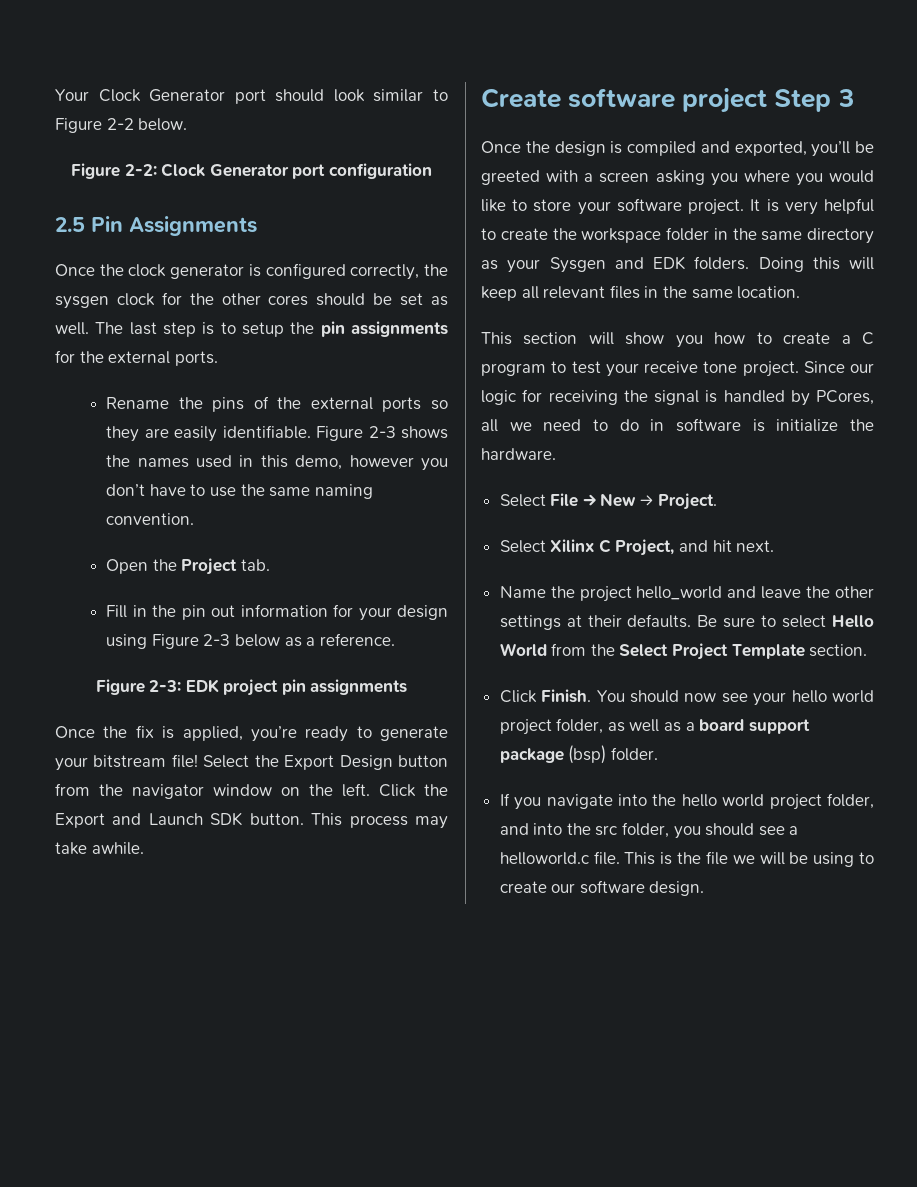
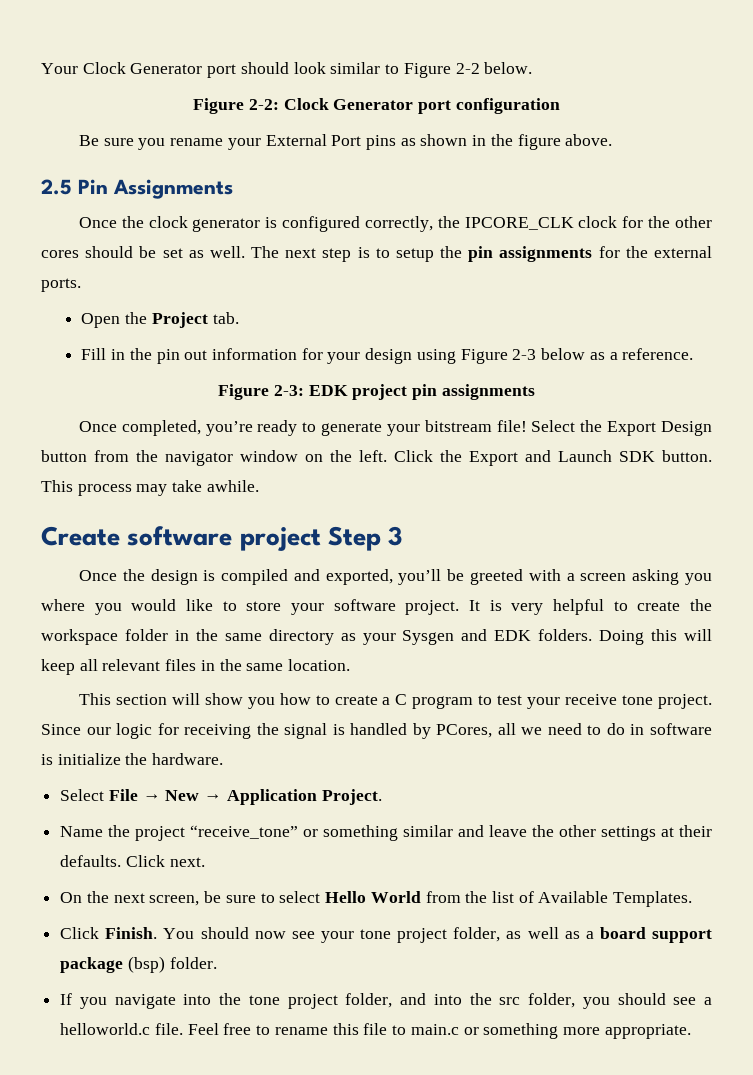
(432, 171) none -> [78,134,613,150] // Be sure you rename your External Port pins as shown in the figure above.
[55,296,109,309] sysgen -> [464,217,574,230] IPCORE_CLK
[129,322,157,335] last -> [285,248,317,258] next
[106,396,448,412] [106,425,448,442] [106,455,448,471] [106,484,373,499] [106,513,195,525] // Rename the pins of the external ports so they are easily identifiable. Figure 2-3 shows the names used in this demo, however you don’t have to use the same naming convention. -> (81, 285) none
[103,725,243,741] the fix is applied, -> [121,420,201,436] completed,
(654, 500) none -> [226,789,317,805] Application
[499,539,775,556] // Select Xilinx C Project, and hit next. -> (382, 797) none
[636,586,723,600] hello_world -> [190,825,454,841] “receive_tone” or something similar
[697,615,718,627] Be -> [125,855,205,867] [60,891,222,906] Click next. // On the next screen, be
[619,643,868,660] Select Project Template section. -> [491,891,693,907] list of Available Templates.
[791,690,874,703] hello world -> [360,929,392,939] tone
[681,794,765,807] hello world -> [248,995,280,1005] tone
[624,851,874,867] [499,880,705,896] This is the file we will be using to create our software design. -> [187,1023,691,1039] Feel free to rename this file to main.c or something more appropriate.

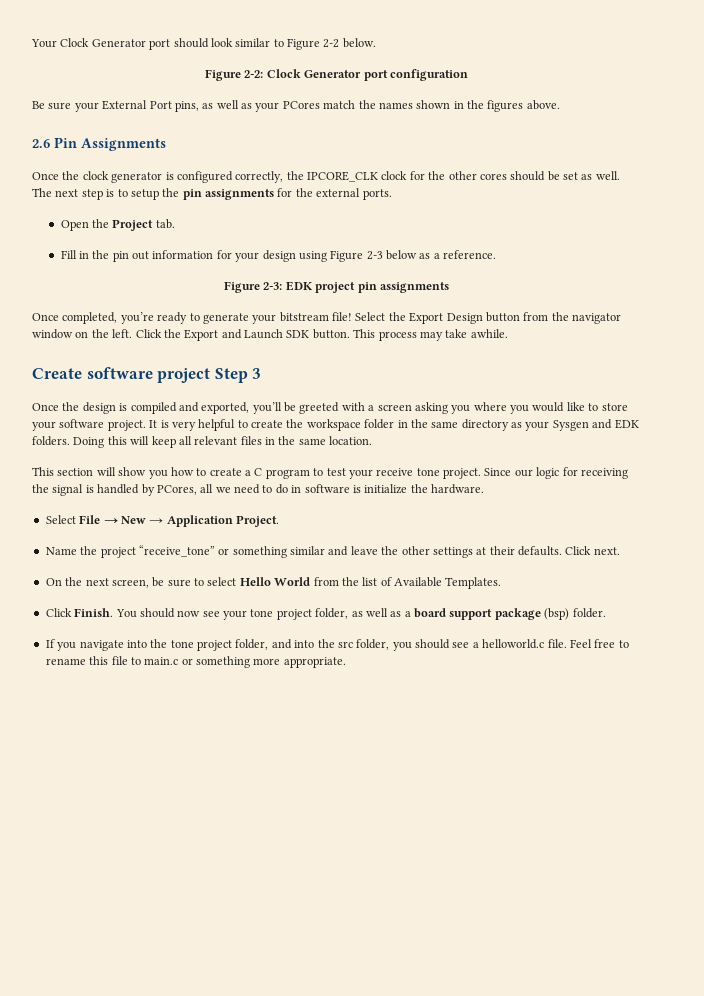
[138,138,224,150] you rename -> (72, 106) none
[366,135,416,150] pins as -> [174,100,413,112] pins, as well as your PCores match the names
[517,134,561,150] figure -> [487,100,524,112] figures
[41,179,72,195] 2.5 -> [32,139,50,148] 2.6

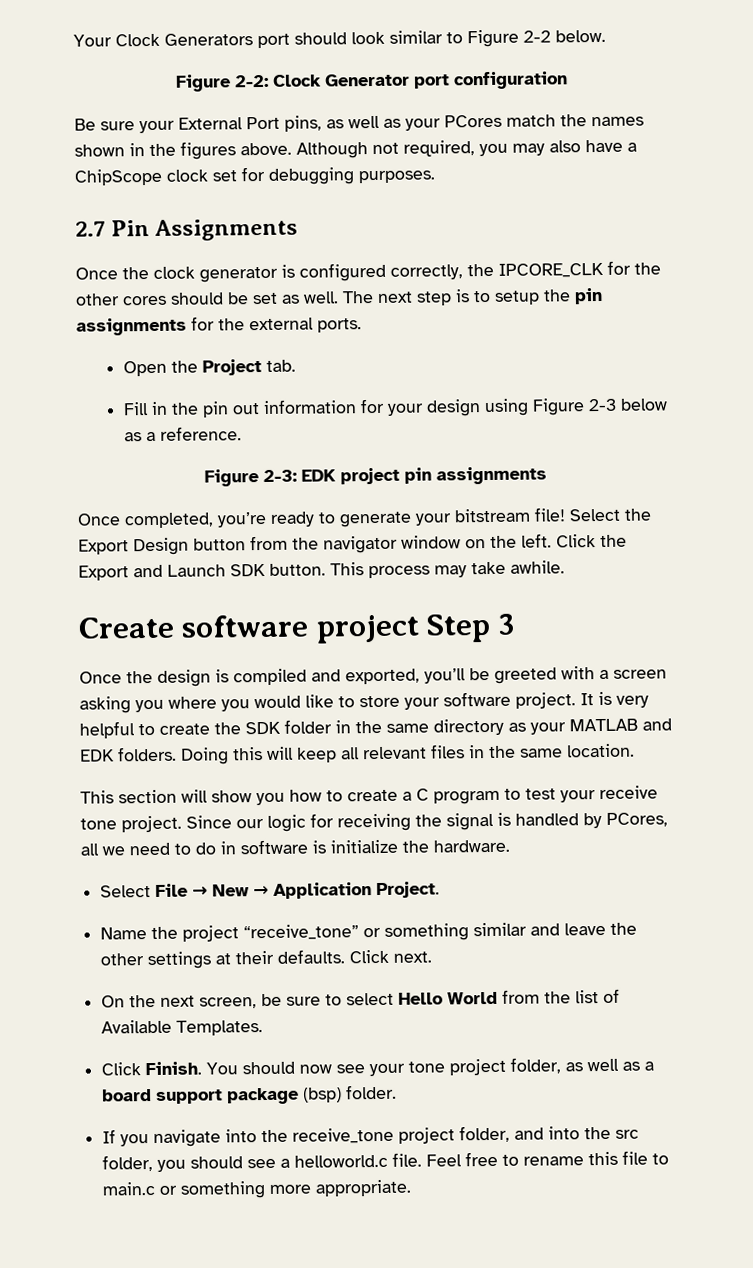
[91,39,146,47] Generator -> [164,33,253,46] Generators
[32,139,50,148] // 2.6 -> [296,139,637,159] [74,166,435,186] [75,220,106,237] Although not required, you may also have a ChipScope clock set for debugging purposes. // 2.7
[381,171,408,180] clock -> (604, 270) none
[306,419,361,431] workspace -> [245,721,281,735] SDK
[552,420,589,431] Sysgen -> [569,718,638,732] MATLAB
[170,640,194,648] tone -> [292,1127,395,1144] receive_tone

